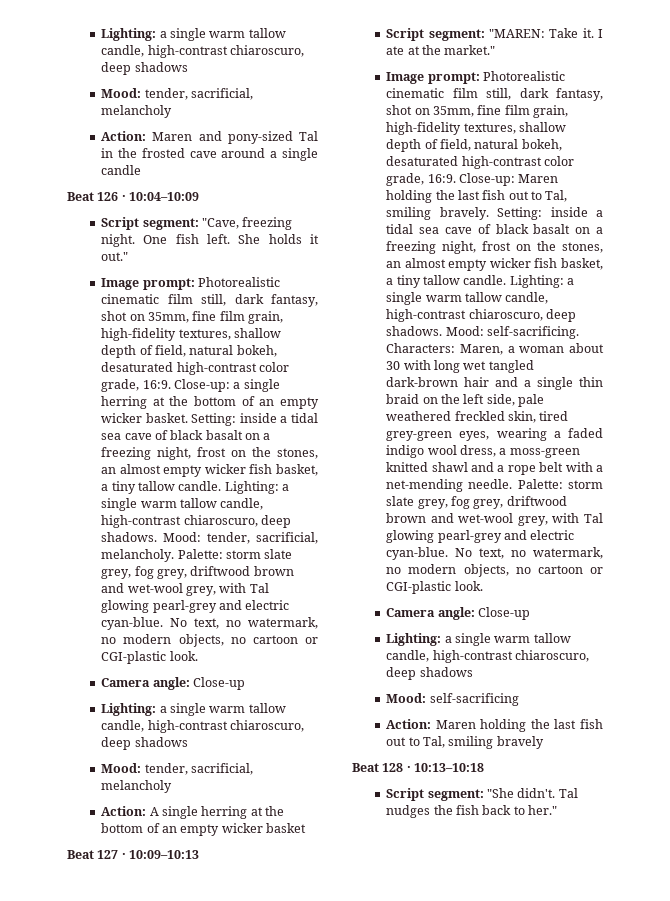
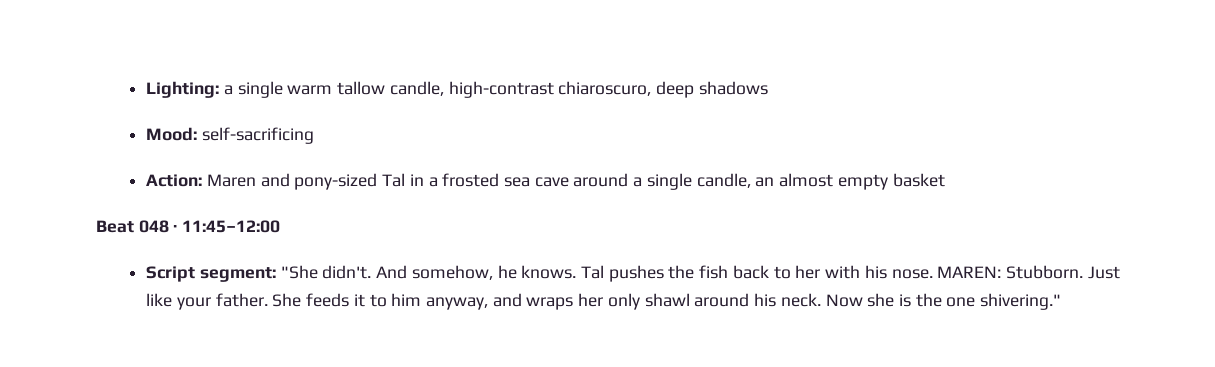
[144,88,253,100] [101,105,173,118] [101,131,318,144] [101,148,318,161] [101,165,142,175] [67,192,200,201] [101,217,293,230] [101,234,319,247] [101,252,129,261] [101,277,280,290] [101,294,318,307] [101,311,284,324] [101,328,281,341] [101,345,277,358] [101,362,289,375] [101,379,280,392] [101,396,319,409] [101,413,318,426] [101,430,271,440] [101,447,318,460] [101,464,318,477] [101,481,290,494] [101,498,264,511] [101,515,291,528] [101,532,318,544] [101,549,293,562] [101,566,294,579] [101,583,269,596] [101,600,290,613] [101,617,318,630] [101,634,318,647] [101,651,198,664] [101,677,245,690] [101,703,286,716] [101,720,304,733] [101,737,188,750] [101,763,253,775] [101,780,173,793] [101,806,285,819] [101,823,307,836] [67,850,200,859] [386,28,603,41] [386,45,496,55] [386,71,565,84] [386,88,603,101] [386,105,569,118] [386,122,566,135] [386,139,562,152] [386,156,574,169] [386,173,559,186] [386,190,568,203] [386,207,603,220] [386,224,603,234] [386,241,603,254] [386,258,603,271] [386,275,575,288] [386,292,549,305] [386,309,576,322] [386,326,579,339] [386,343,604,355] [386,360,534,373] [386,377,603,390] [386,394,545,407] [386,411,569,423] [386,428,603,441] [386,445,580,458] [386,462,603,475] [386,479,603,492] [386,496,567,509] [386,513,603,526] [386,530,575,543] [386,547,603,560] [386,564,603,577] [386,581,483,594] [386,607,530,620] [386,633,571,646] [386,650,589,663] [386,667,473,680] [386,693,519,706] [386,719,603,732] [386,736,544,749] [352,763,485,772] [386,788,578,801] [386,805,558,818] tender, sacrificial, melancholy // Action: Maren and pony-sized Tal in the frosted cave around a single candle // Beat 126 · 10:04–10:09 // Script segment: "Cave, freezing night. One fish left. She holds it out." // Image prompt: Photorealistic cinematic film still, dark fantasy, shot on 35mm, fine film grain, high-fidelity textures, shallow depth of field, natural bokeh, desaturated high-contrast color grade, 16:9. Close-up: a single herring at the bottom of an empty wicker basket. Setting: inside a tidal sea cave of black basalt on a freezing night, frost on the stones, an almost empty wicker fish basket, a tiny tallow candle. Lighting: a single warm tallow candle, high-contrast chiaroscuro, deep shadows. Mood: tender, sacrificial, melancholy. Palette: storm slate grey, fog grey, driftwood brown and wet-wool grey, with Tal glowing pearl-grey and electric cyan-blue. No text, no watermark, no modern objects, no cartoon or CGI-plastic look. // Camera angle: Close-up // Lighting: a single warm tallow candle, high-contrast chiaroscuro, deep shadows // Mood: tender, sacrificial, melancholy // Action: A single herring at the bottom of an empty wicker basket // Beat 127 · 10:09–10:13 // Script segment: "MAREN: Take it. I ate at the market." // Image prompt: Photorealistic cinematic film still, dark fantasy, shot on 35mm, fine film grain, high-fidelity textures, shallow depth of field, natural bokeh, desaturated high-contrast color grade, 16:9. Close-up: Maren holding the last fish out to Tal, smiling bravely. Setting: inside a tidal sea cave of black basalt on a freezing night, frost on the stones, an almost empty wicker fish basket, a tiny tallow candle. Lighting: a single warm tallow candle, high-contrast chiaroscuro, deep shadows. Mood: self-sacrificing. Characters: Maren, a woman about 30 with long wet tangled dark-brown hair and a single thin braid on the left side, pale weathered freckled skin, tired grey-green eyes, wearing a faded indigo wool dress, a moss-green knitted shawl and a rope belt with a net-mending needle. Palette: storm slate grey, fog grey, driftwood brown and wet-wool grey, with Tal glowing pearl-grey and electric cyan-blue. No text, no watermark, no modern objects, no cartoon or CGI-plastic look. // Camera angle: Close-up // Lighting: a single warm tallow candle, high-contrast chiaroscuro, deep shadows // Mood: self-sacrificing // Action: Maren holding the last fish out to Tal, smiling bravely // Beat 128 · 10:13–10:18 // Script segment: "She didn't. Tal nudges the fish back to her." -> [201,127,314,144] [146,173,945,190] [96,220,281,233] [146,265,1120,282] [146,293,1062,310] self-sacrificing // Action: Maren and pony-sized Tal in a frosted sea cave around a single candle, an almost empty basket // Beat 048 · 11:45–12:00 // Script segment: "She didn't. And somehow, he knows. Tal pushes the fish back to her with his nose. MAREN: Stubborn. Just like your father. She feeds it to him anyway, and wraps her only shawl around his neck. Now she is the one shivering."

